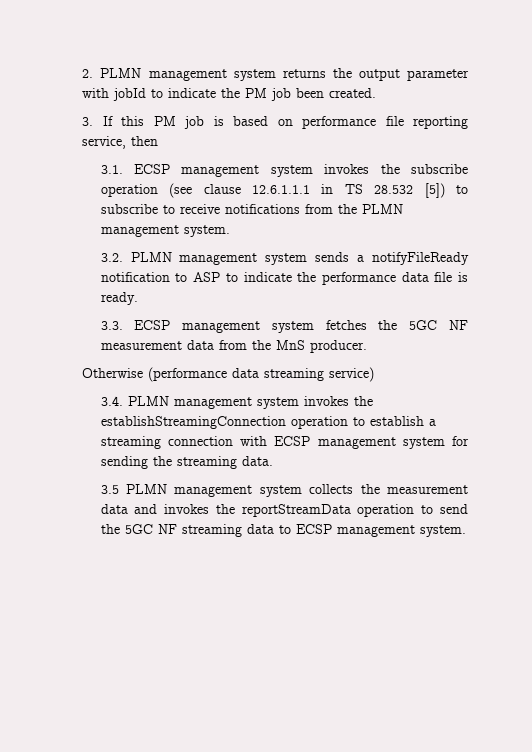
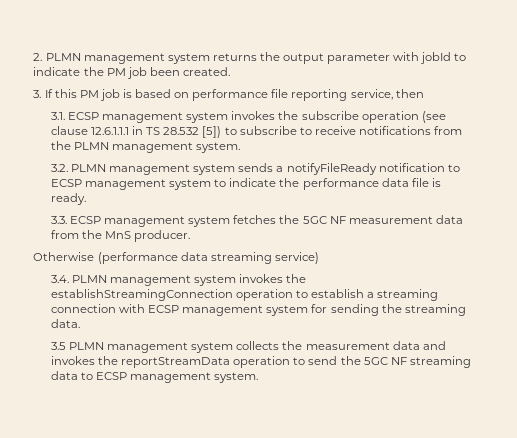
[193,272,221,282] ASP -> [50,179,212,190] ECSP management system

